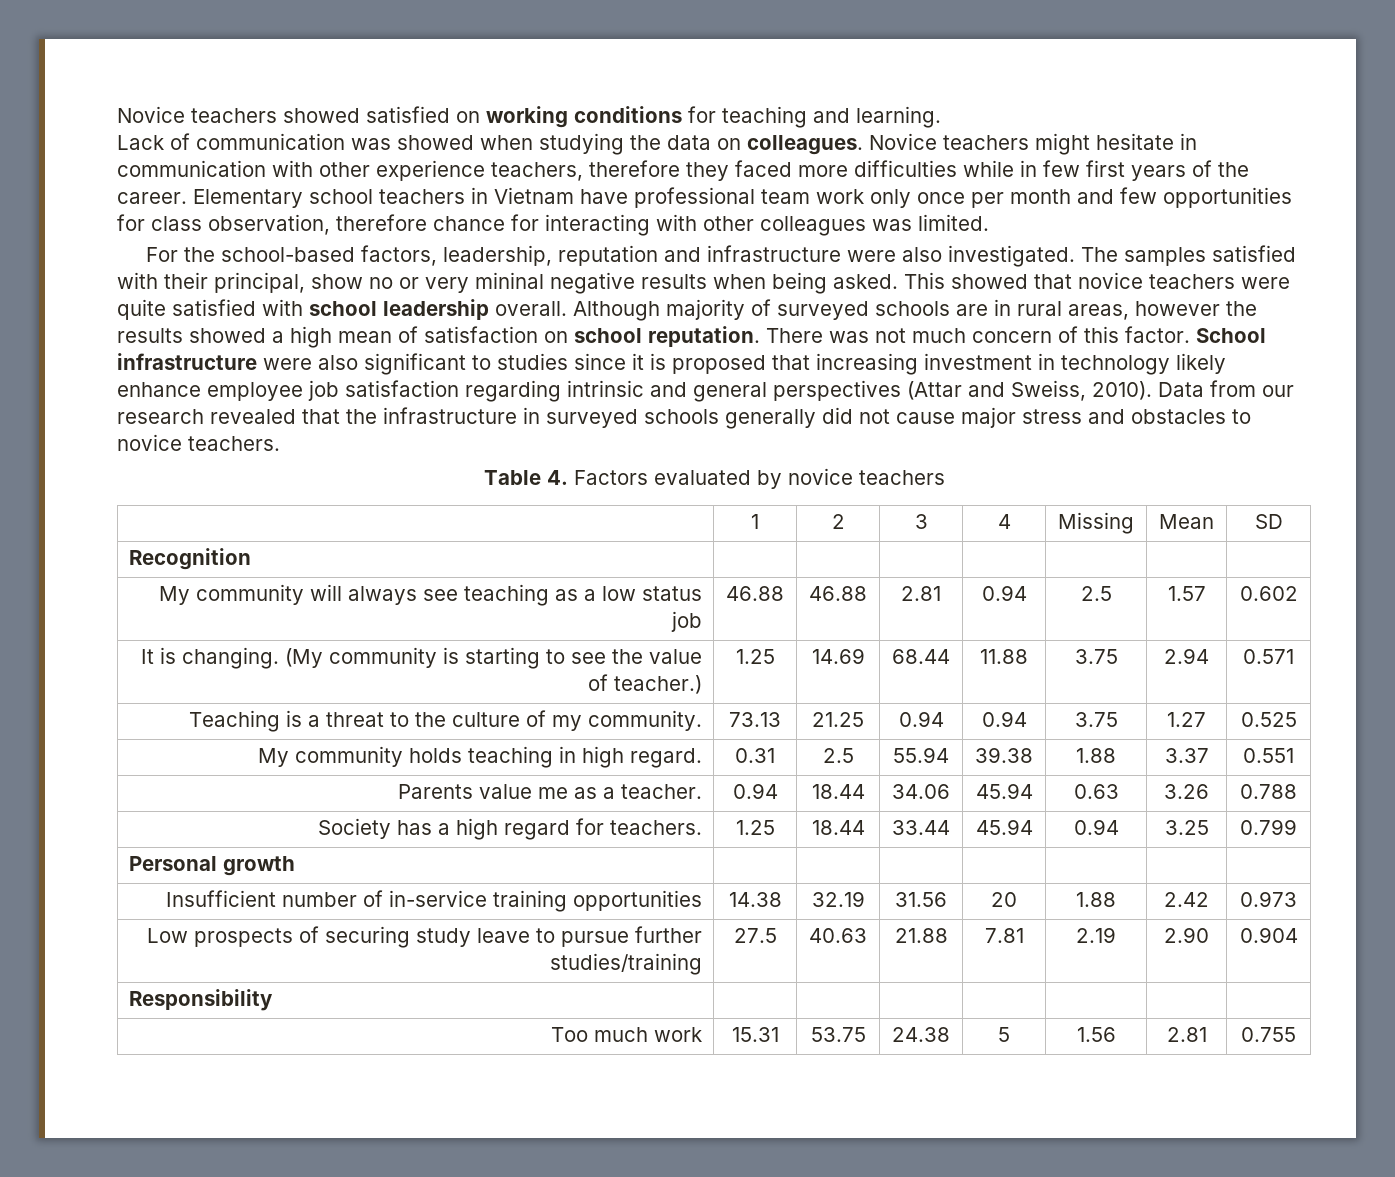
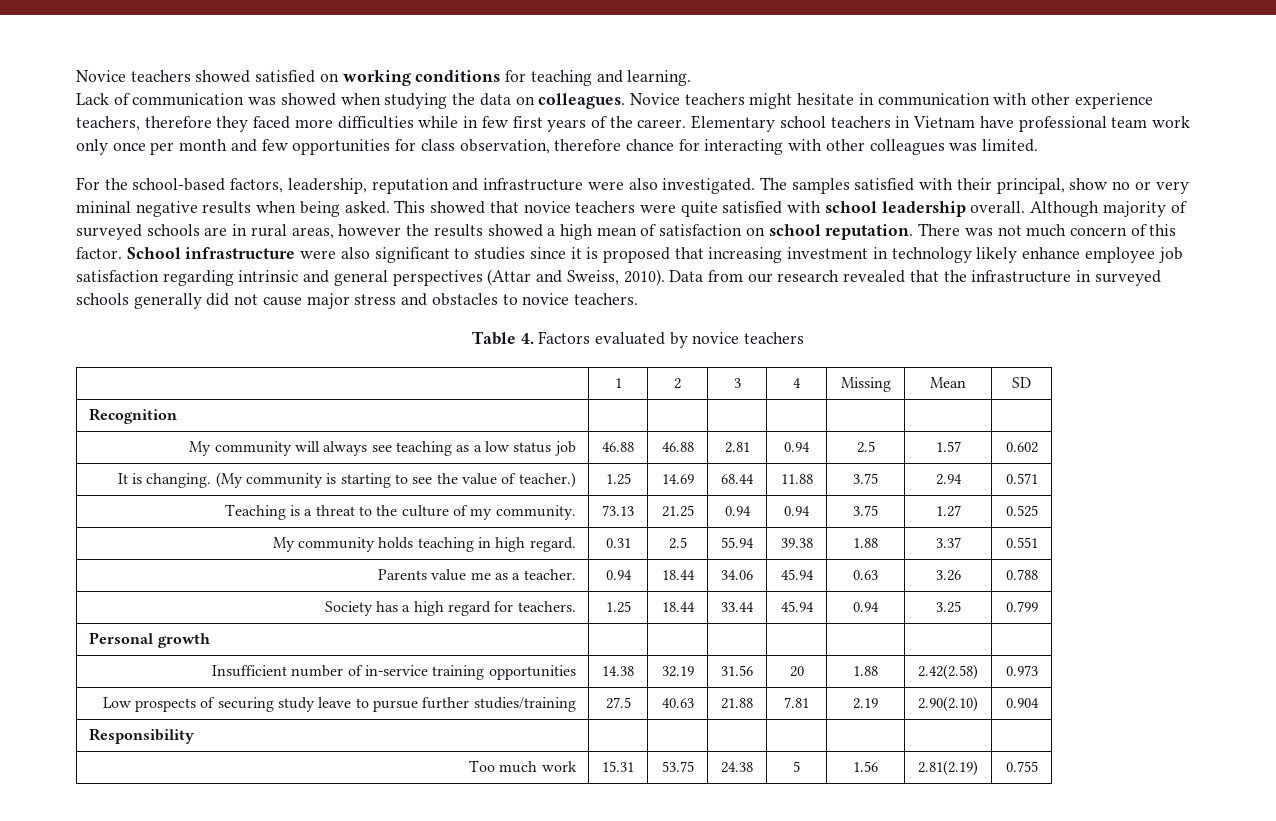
[1164,892,1209,907] 2.42 -> [918,664,978,680] 2.42(2.58)
[1164,927,1209,943] 2.90 -> [918,696,978,712] 2.90(2.10)
[1166,1027,1207,1042] 2.81 -> [918,760,978,776] 2.81(2.19)

